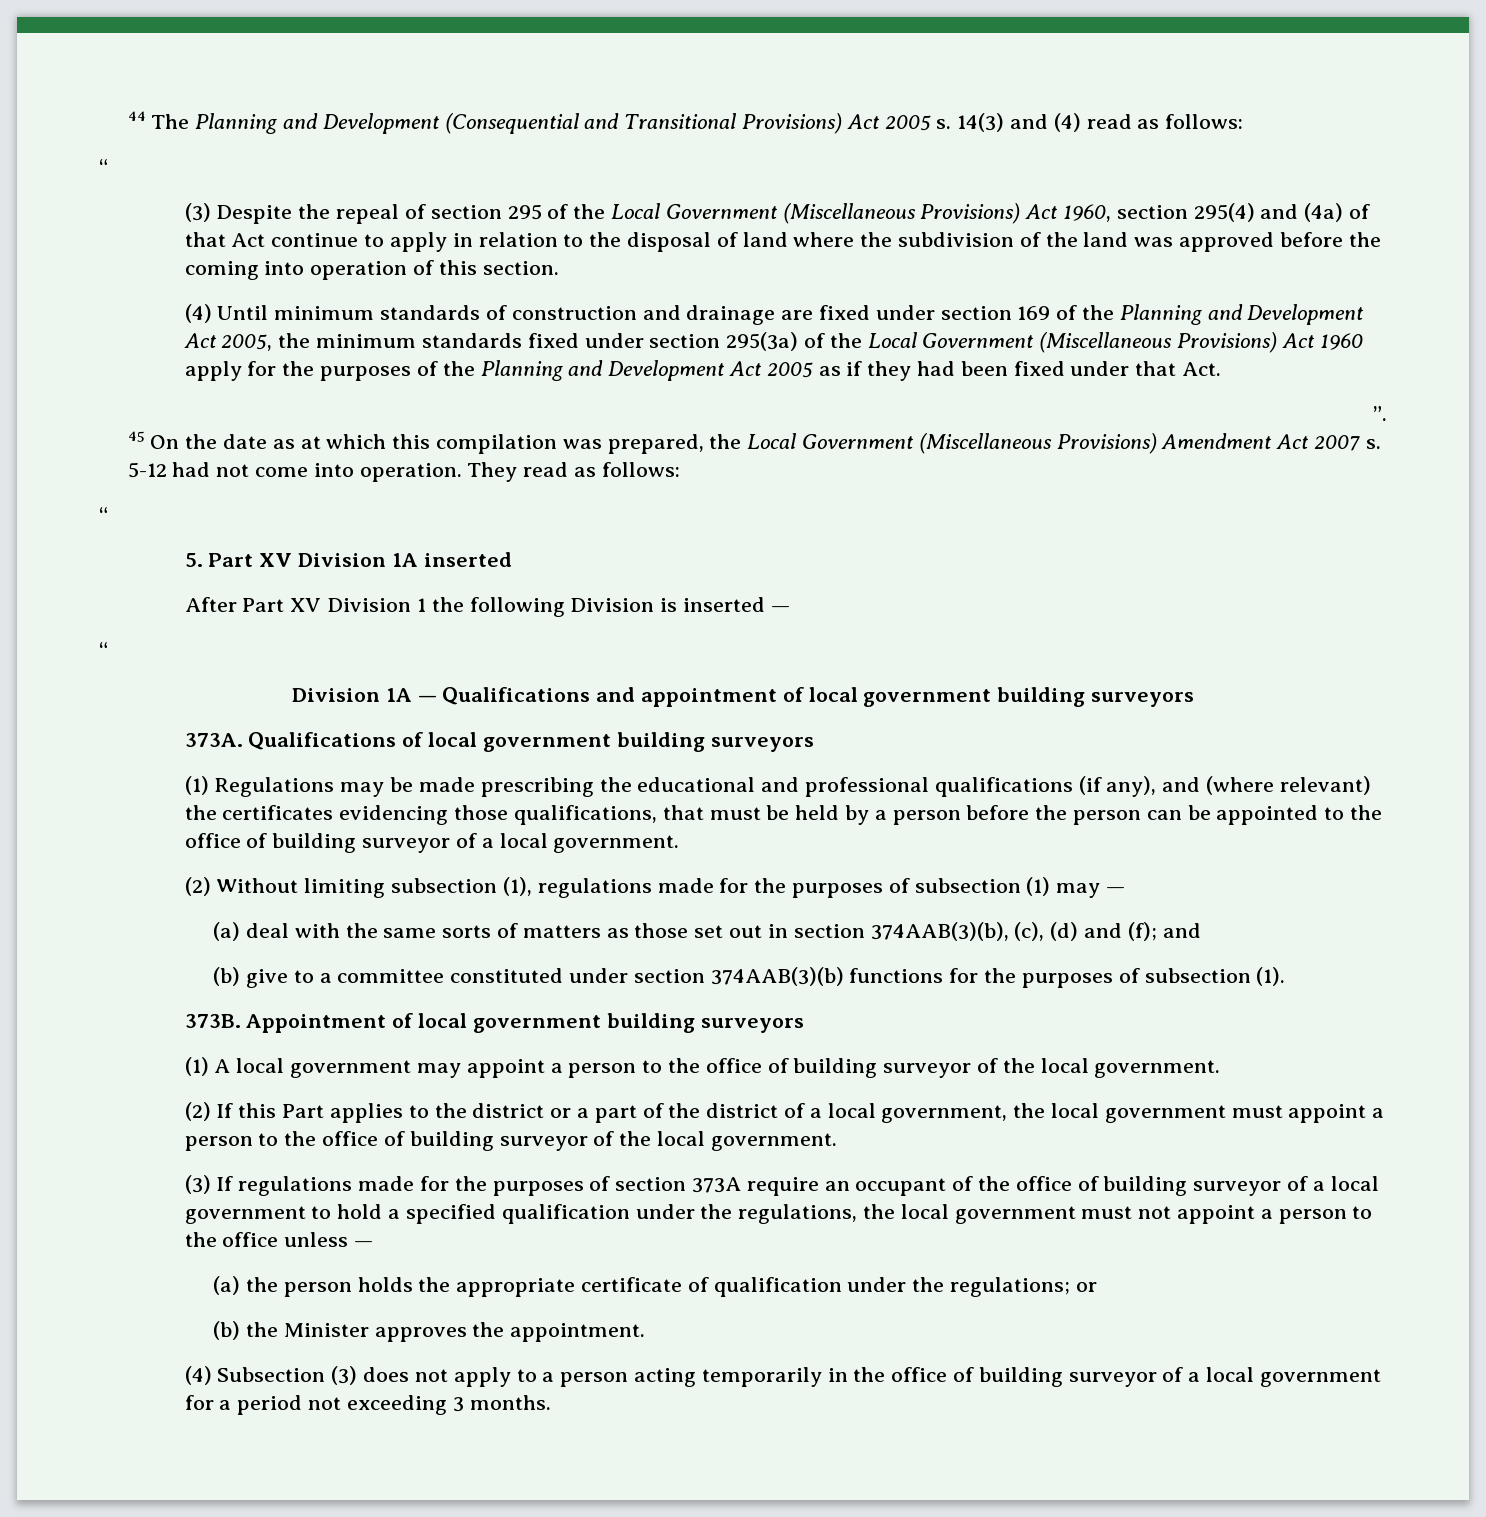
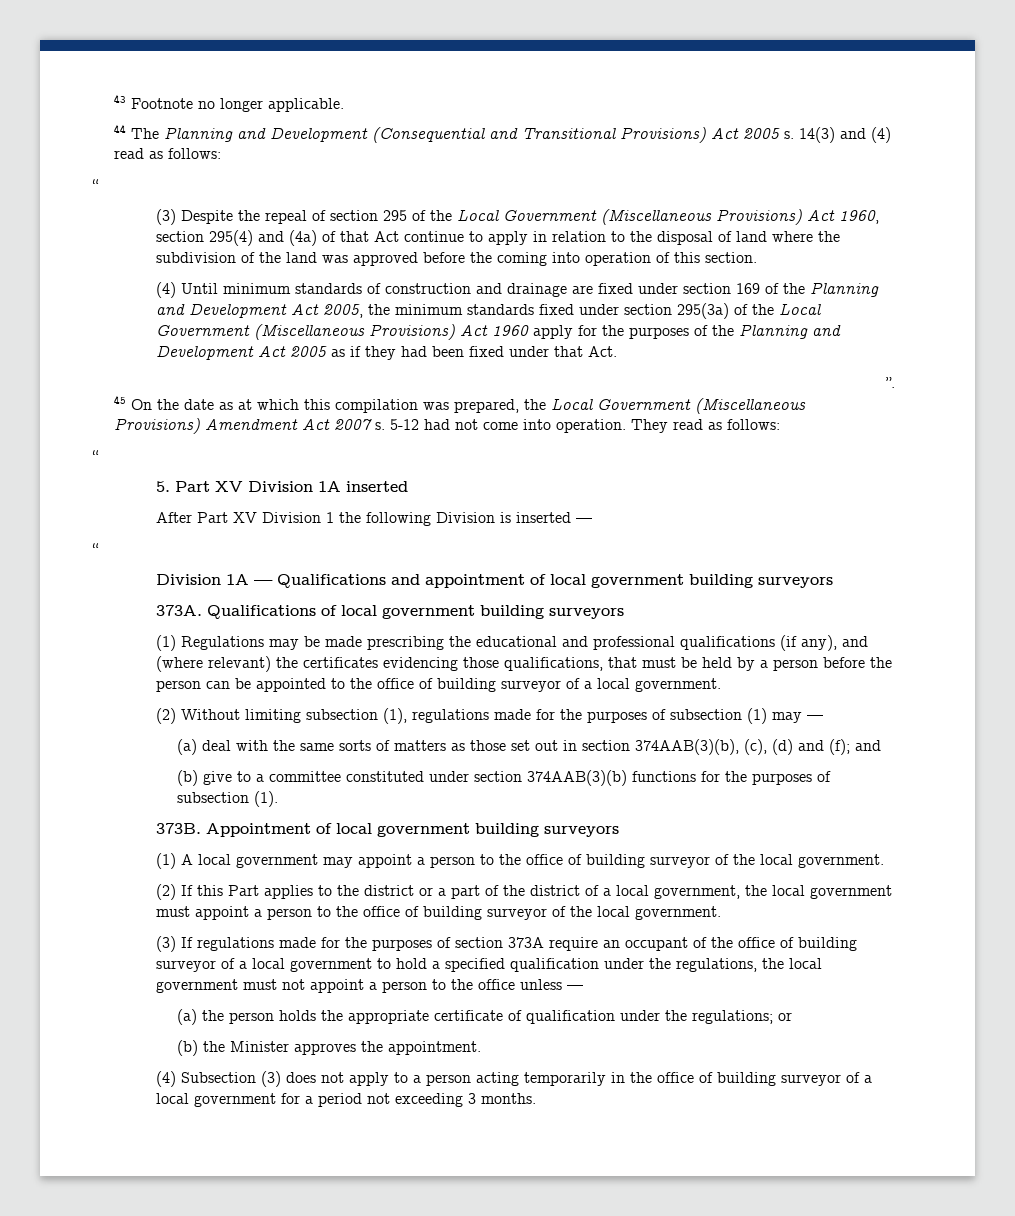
(127, 116) none -> [113,94,344,112] 43 Footnote no longer applicable. //

